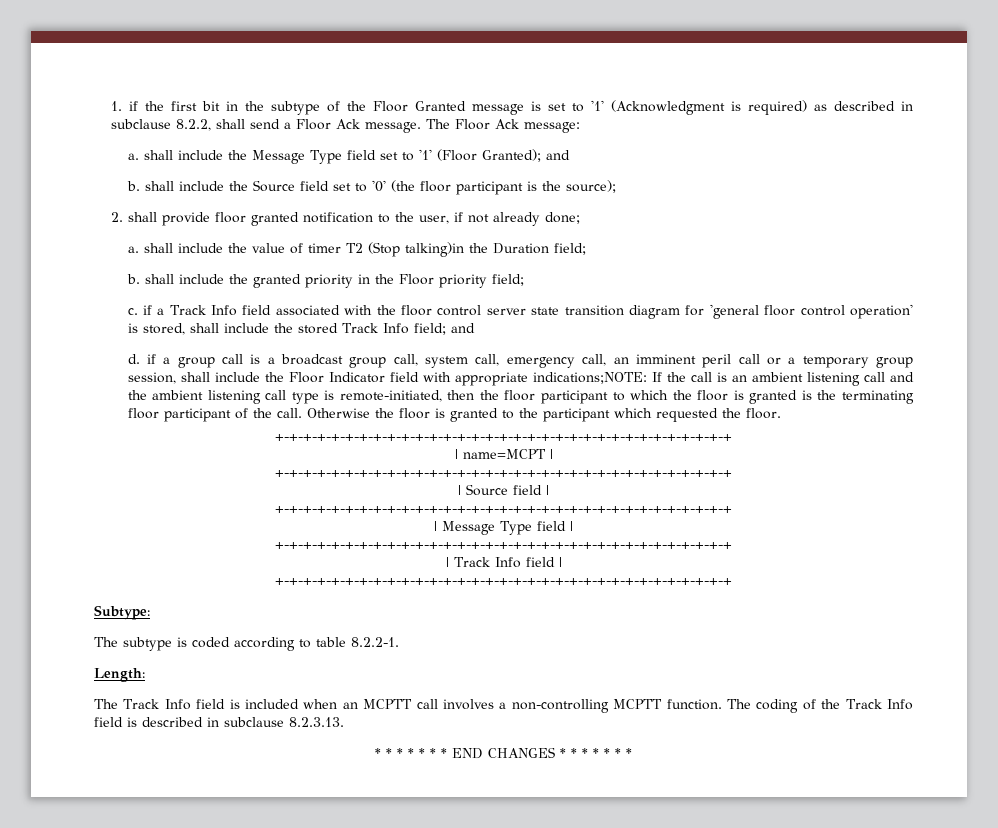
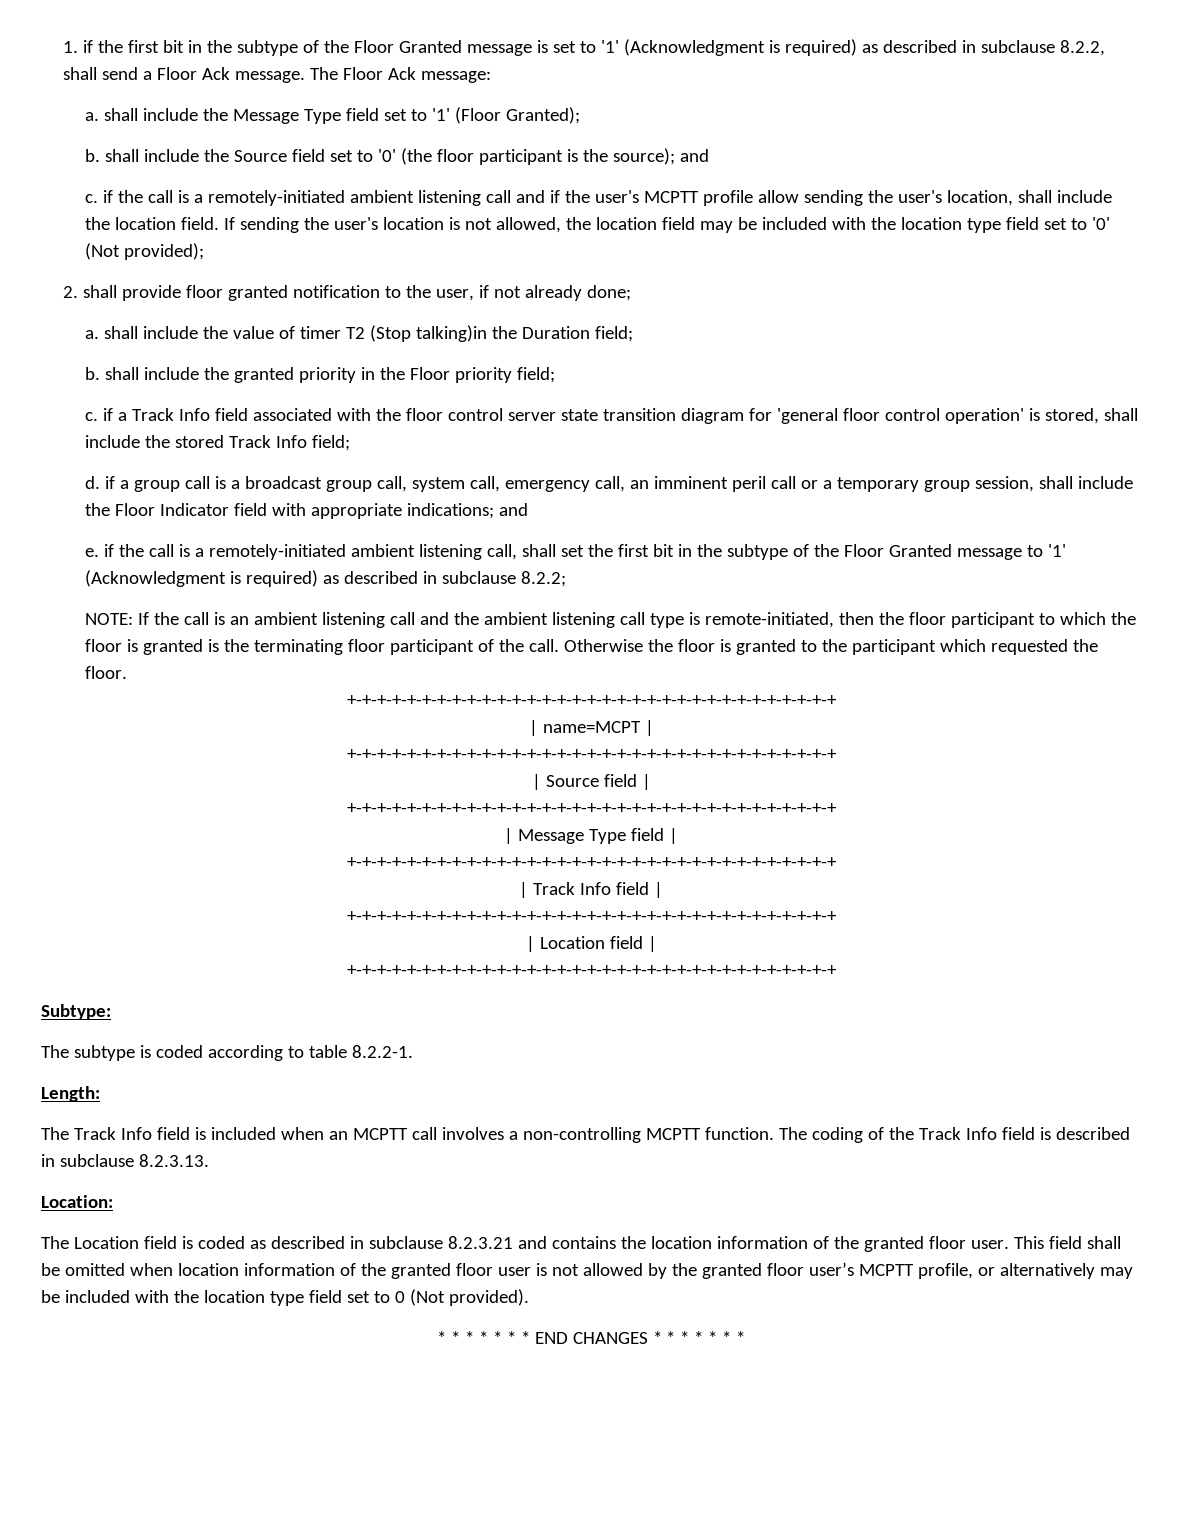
[545,150,570,160] and -> (580, 115) none
(616, 186) none -> [679,149,709,162] [84,190,1112,206] [84,217,1110,233] [84,243,204,260] and // c. if the call is a remotely-initiated ambient listening call and if the user's MCPTT profile allow sending the user's location, shall include the location field. If sending the user's location is not allowed, the location field may be included with the location type field set to '0' (Not provided);
[450,323,475,333] and -> (350, 443) none
[532,372,647,384] indications;NOTE: -> [406,503,528,519] [84,544,1066,560] [84,570,566,587] [84,613,133,625] indications; and // e. if the call is a remotely-initiated ambient listening call, shall set the first bit in the subtype of the Floor Granted message to '1' (Acknowledgment is required) as described in subclause 8.2.2; // NOTE:
(732, 581) none -> [525,936,657,952] [346,965,837,976] // | Location field | // +-+-+-+-+-+-+-+-+-+-+-+-+-+-+-+-+-+-+-+-+-+-+-+-+-+-+-+-+-+-+-+-+
(344, 722) none -> [41,1195,113,1208] [41,1236,1121,1252] [41,1262,1133,1279] [41,1289,529,1306] // Location: // The Location field is coded as described in subclause 8.2.3.21 and contains the location information of the granted floor user. This field shall be omitted when location information of the granted floor user is not allowed by the granted floor user’s MCPTT profile, or alternatively may be included with the location type field set to 0 (Not provided).

